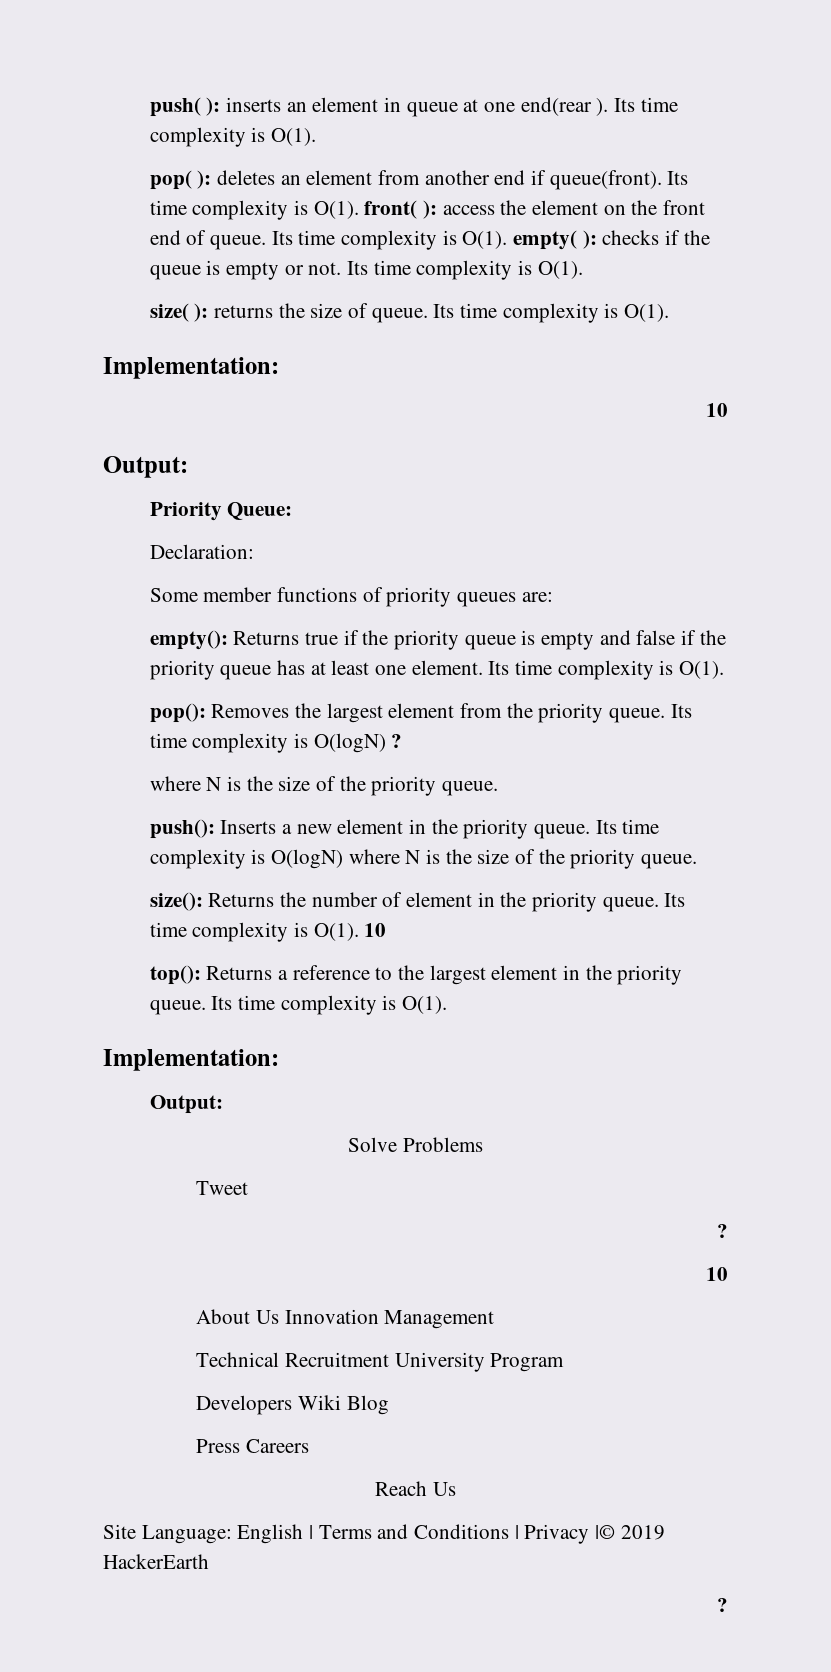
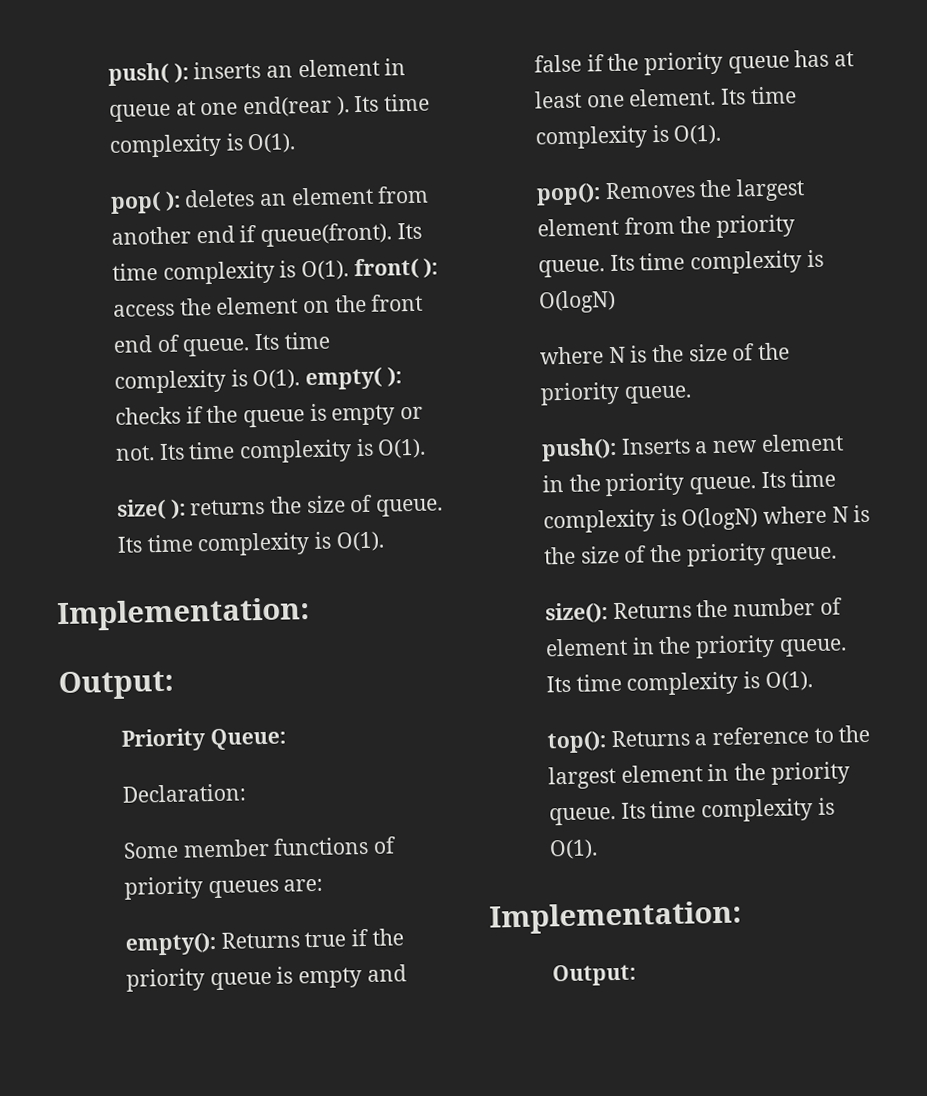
[706,403,728,417] // 10 -> (310, 614) none
[391,734,403,748] ? -> (616, 301) none
[364,923,387,937] 10 -> (813, 681) none
[348,1137,483,1152] [196,1181,249,1195] [717,1224,728,1238] [706,1267,728,1281] [196,1309,495,1329] [196,1352,565,1372] [196,1395,389,1415] [196,1439,310,1453] [375,1481,456,1496] [103,1524,665,1544] [103,1554,209,1569] [717,1598,728,1612] // Solve Problems // Tweet // ? // 10 // About Us Innovation Management // Technical Recruitment University Program // Developers Wiki Blog // Press Careers // Reach Us // Site Language: English | Terms and Conditions | Privacy |© 2019 HackerEarth // ? -> (636, 975) none

